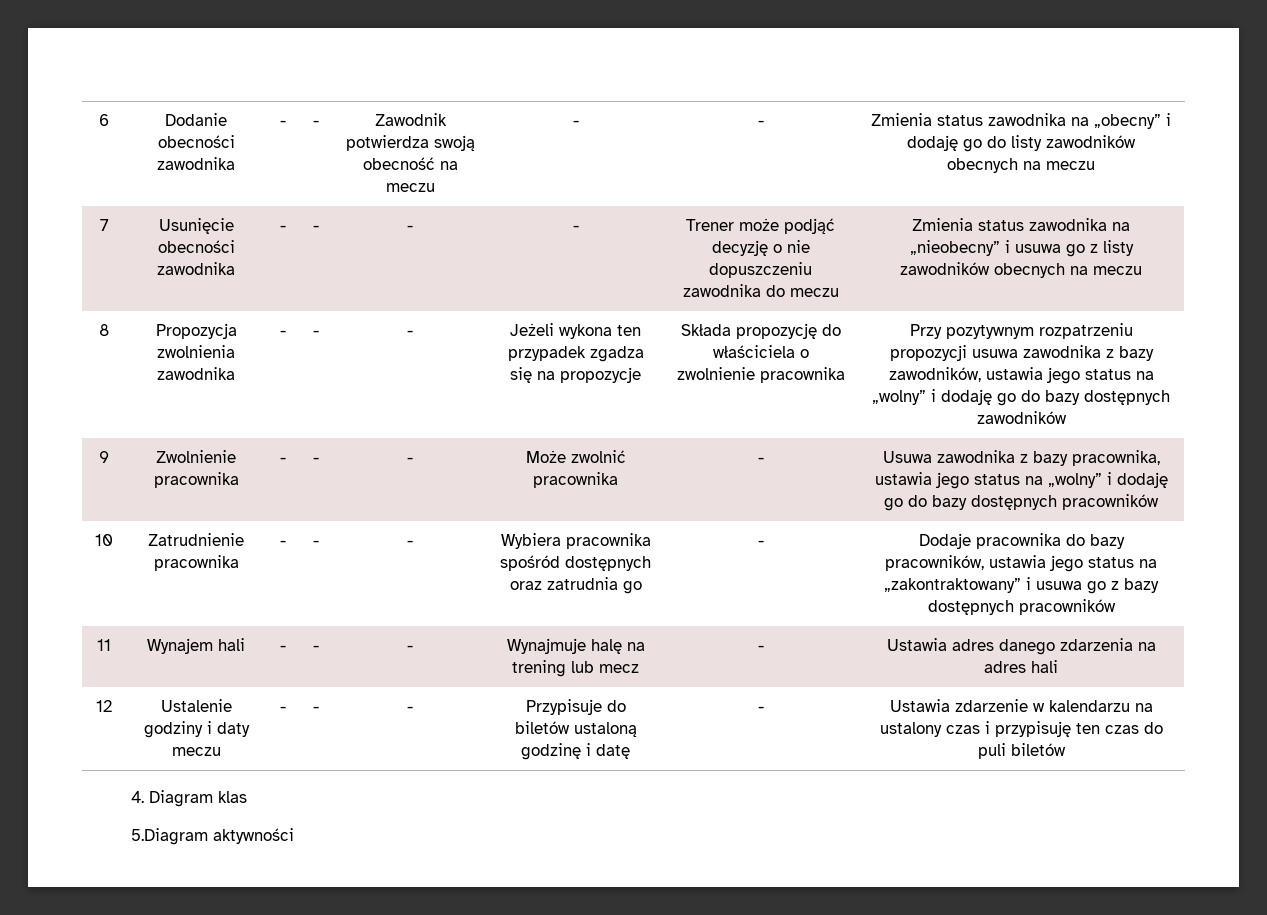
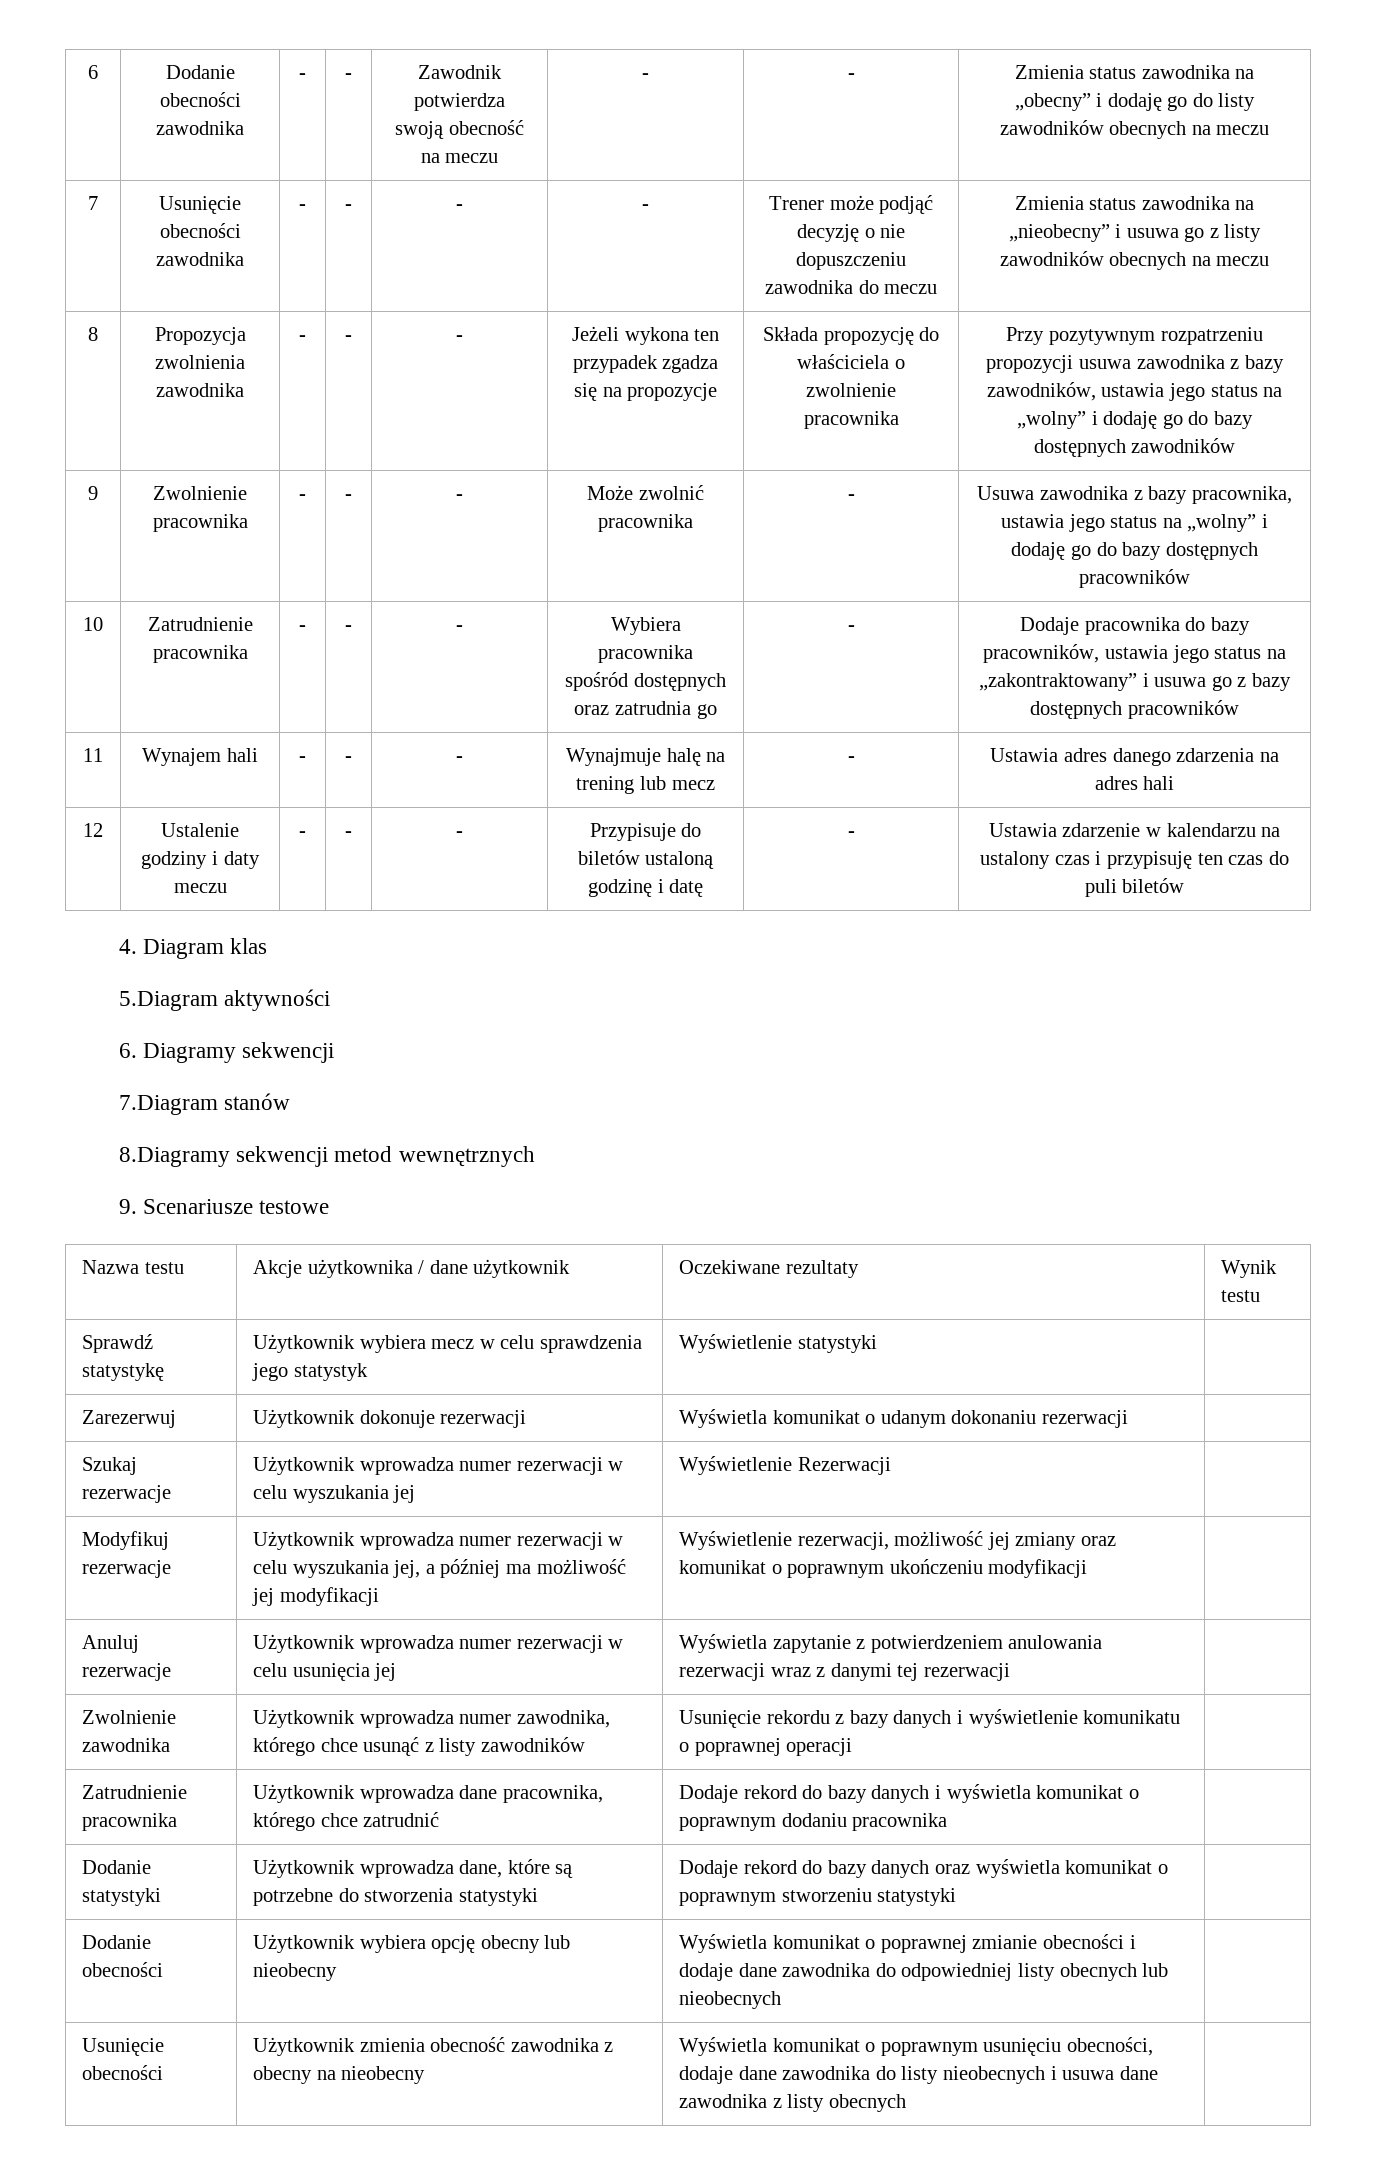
(294, 836) none -> [119,1042,335,1063] [119,1093,291,1115] [119,1146,535,1167] [119,1199,330,1214] [82,1260,184,1274] [253,1259,571,1278] [679,1260,859,1278] [1221,1260,1278,1278] [1221,1290,1261,1302] [82,1334,154,1353] [82,1363,165,1381] [253,1334,643,1353] [252,1363,368,1381] [679,1334,877,1353] [82,1410,177,1428] [253,1409,527,1428] [679,1409,1129,1428] [82,1457,138,1475] [82,1485,172,1503] [253,1456,624,1475] [253,1485,416,1503] [679,1456,891,1475] [82,1531,170,1550] [82,1560,172,1578] [253,1531,624,1550] [253,1559,626,1578] [252,1587,379,1606] [679,1531,1117,1550] [679,1559,1088,1578] [82,1635,140,1653] [82,1663,172,1681] [253,1634,624,1653] [253,1663,397,1681] [679,1634,1103,1653] [679,1663,1011,1681] [82,1710,177,1724] [82,1738,171,1752] [253,1709,610,1728] [253,1737,586,1756] [679,1709,1181,1728] [679,1738,853,1756] [82,1785,188,1799] [82,1813,178,1831] [253,1784,603,1803] [253,1812,440,1831] [679,1784,1139,1803] [679,1813,948,1831] [82,1860,152,1874] [82,1888,162,1906] [253,1859,574,1878] [253,1888,538,1906] [679,1859,1168,1878] [679,1888,957,1906] [82,1935,152,1949] [82,1962,164,1977] [253,1934,571,1953] [253,1963,338,1981] [679,1934,1136,1953] [679,1963,1169,1981] [679,1991,782,2009] [82,2038,165,2056] [82,2065,164,2080] [253,2037,614,2056] [253,2066,426,2084] [679,2037,1154,2056] [679,2066,1158,2084] [679,2094,906,2112] // 6. Diagramy sekwencji // 7.Diagram stanów // 8.Diagramy sekwencji metod wewnętrznych // 9. Scenariusze testowe // Nazwa testu | Akcje użytkownika / dane użytkownik | Oczekiwane rezultaty | Wynik testu // Sprawdź statystykę | Użytkownik wybiera mecz w celu sprawdzenia jego statystyk | Wyświetlenie statystyki | // Zarezerwuj | Użytkownik dokonuje rezerwacji | Wyświetla komunikat o udanym dokonaniu rezerwacji | // Szukaj rezerwacje | Użytkownik wprowadza numer rezerwacji w celu wyszukania jej | Wyświetlenie Rezerwacji | // Modyfikuj rezerwacje | Użytkownik wprowadza numer rezerwacji w celu wyszukania jej, a później ma możliwość jej modyfikacji | Wyświetlenie rezerwacji, możliwość jej zmiany oraz komunikat o poprawnym ukończeniu modyfikacji | // Anuluj rezerwacje | Użytkownik wprowadza numer rezerwacji w celu usunięcia jej | Wyświetla zapytanie z potwierdzeniem anulowania rezerwacji wraz z danymi tej rezerwacji | // Zwolnienie zawodnika | Użytkownik wprowadza numer zawodnika, którego chce usunąć z listy zawodników | Usunięcie rekordu z bazy danych i wyświetlenie komunikatu o poprawnej operacji | // Zatrudnienie pracownika | Użytkownik wprowadza dane pracownika, którego chce zatrudnić | Dodaje rekord do bazy danych i wyświetla komunikat o poprawnym dodaniu pracownika | // Dodanie statystyki | Użytkownik wprowadza dane, które są potrzebne do stworzenia statystyki | Dodaje rekord do bazy danych oraz wyświetla komunikat o poprawnym stworzeniu statystyki | // Dodanie obecności | Użytkownik wybiera opcję obecny lub nieobecny | Wyświetla komunikat o poprawnej zmianie obecności i dodaje dane zawodnika do odpowiedniej listy obecnych lub nieobecnych | // Usunięcie obecności | Użytkownik zmienia obecność zawodnika z obecny na nieobecny | Wyświetla komunikat o poprawnym usunięciu obecności, dodaje dane zawodnika do listy nieobecnych i usuwa dane zawodnika z listy obecnych |

